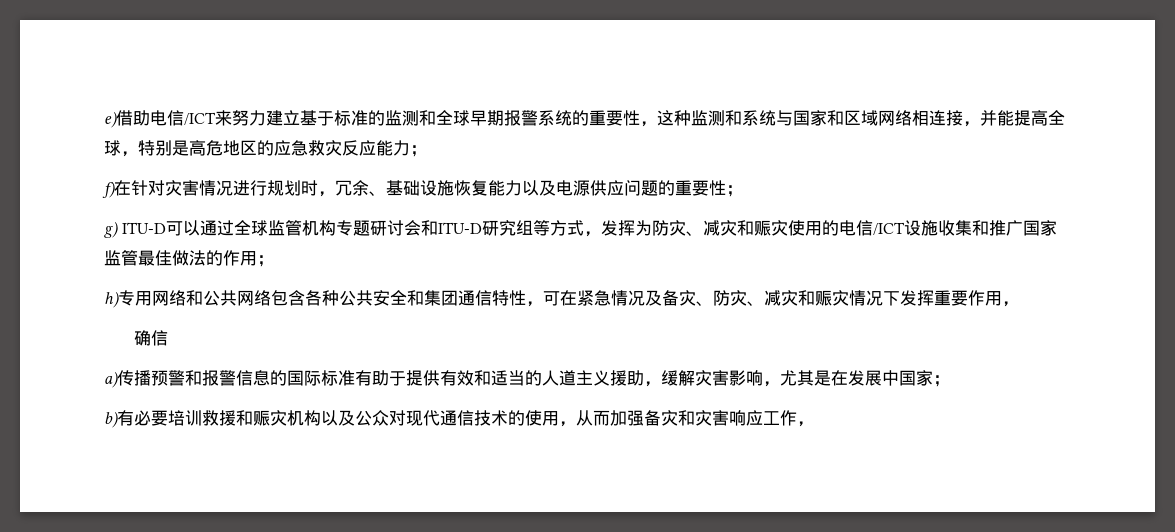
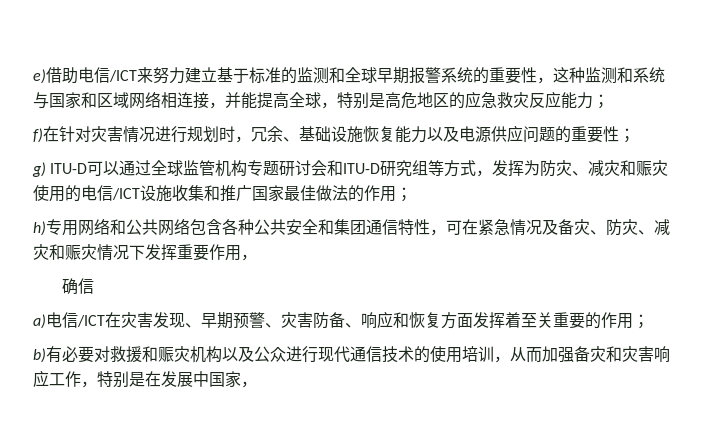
[104,250,138,266] 监管 -> (284, 193) none
[117,370,933,387] 传播预警和报警信息的国际标准有助于提供有效和适当的人道主义援助，缓解灾害影响，尤其是在发展中国家 -> [46,311,633,329] 电信/ICT在灾害发现、早期预警、灾害防备、响应和恢复方面发挥着至关重要的作用
[168,410,202,426] 培训 -> [94,346,110,362] 对
[389,410,406,426] 对 -> [286,346,318,363] 进行
(559, 418) none -> [462,346,494,362] 培训
(814, 424) none -> [97,371,257,388] 特别是在发展中国家，

